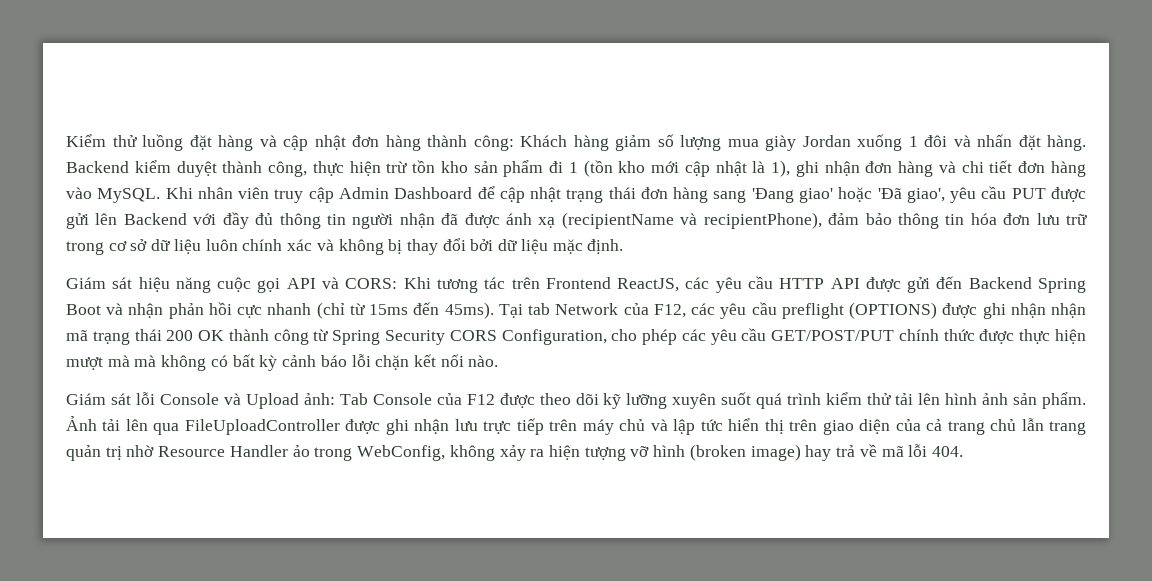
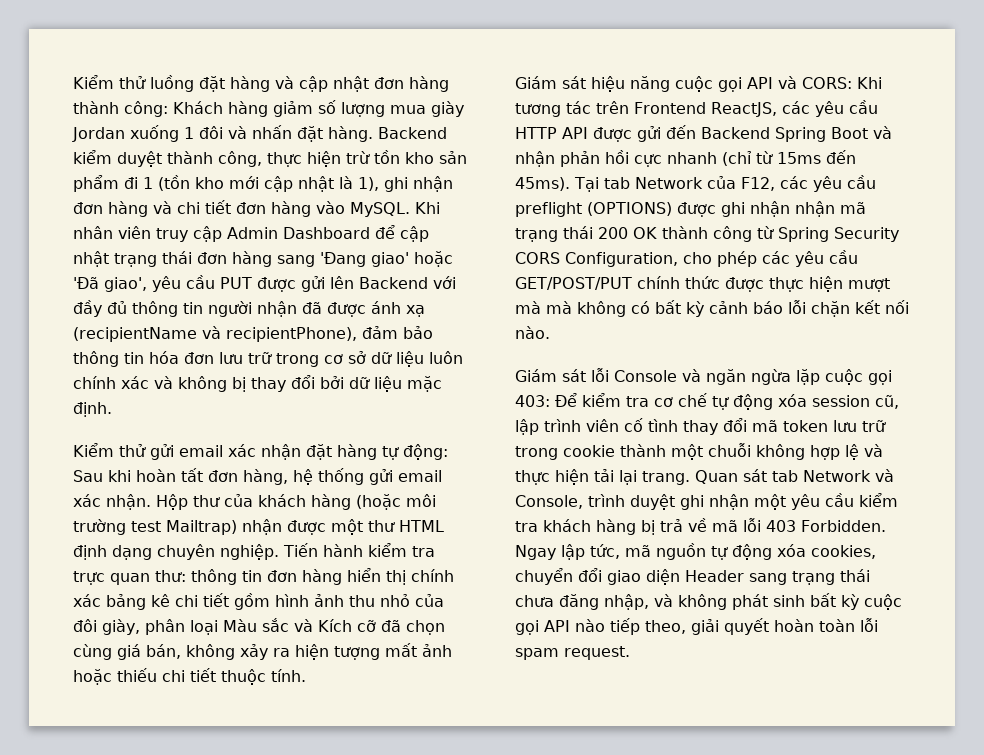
(624, 246) none -> [73,443,448,460] [73,468,442,485] [73,494,436,510] [73,519,444,535] [73,543,435,560] [73,568,454,585] [73,593,444,610] [73,618,445,635] [73,643,452,660] [73,668,306,685] // Kiểm thử gửi email xác nhận đặt hàng tự động: Sau khi hoàn tất đơn hàng, hệ thống gửi email xác nhận. Hộp thư của khách hàng (hoặc môi trường test Mailtrap) nhận được một thư HTML định dạng chuyên nghiệp. Tiến hành kiểm tra trực quan thư: thông tin đơn hàng hiển thị chính xác bảng kê chi tiết gồm hình ảnh thu nhỏ của đôi giày, phân loại Màu sắc và Kích cỡ đã chọn cùng giá bán, không xảy ra hiện tượng mất ảnh hoặc thiếu chi tiết thuộc tính.
[245,392,1086,409] [66,416,1087,435] [66,444,963,461] Upload ảnh: Tab Console của F12 được theo dõi kỹ lưỡng xuyên suốt quá trình kiểm thử tải lên hình ảnh sản phẩm. Ảnh tải lên qua FileUploadController được ghi nhận lưu trực tiếp trên máy chủ và lập tức hiển thị trên giao diện của cả trang chủ lẫn trang quản trị nhờ Resource Handler ảo trong WebConfig, không xảy ra hiện tượng vỡ hình (broken image) hay trả về mã lỗi 404. -> [706,369,892,385] [515,393,899,410] [515,418,886,435] [515,443,883,460] [515,469,894,485] [515,493,898,510] [515,518,886,535] [515,543,876,560] [515,568,870,585] [515,593,902,610] [515,618,878,635] [515,646,630,660] ngăn ngừa lặp cuộc gọi 403: Để kiểm tra cơ chế tự động xóa session cũ, lập trình viên cố tình thay đổi mã token lưu trữ trong cookie thành một chuỗi không hợp lệ và thực hiện tải lại trang. Quan sát tab Network và Console, trình duyệt ghi nhận một yêu cầu kiểm tra khách hàng bị trả về mã lỗi 403 Forbidden. Ngay lập tức, mã nguồn tự động xóa cookies, chuyển đổi giao diện Header sang trạng thái chưa đăng nhập, và không phát sinh bất kỳ cuộc gọi API nào tiếp theo, giải quyết hoàn toàn lỗi spam request.

